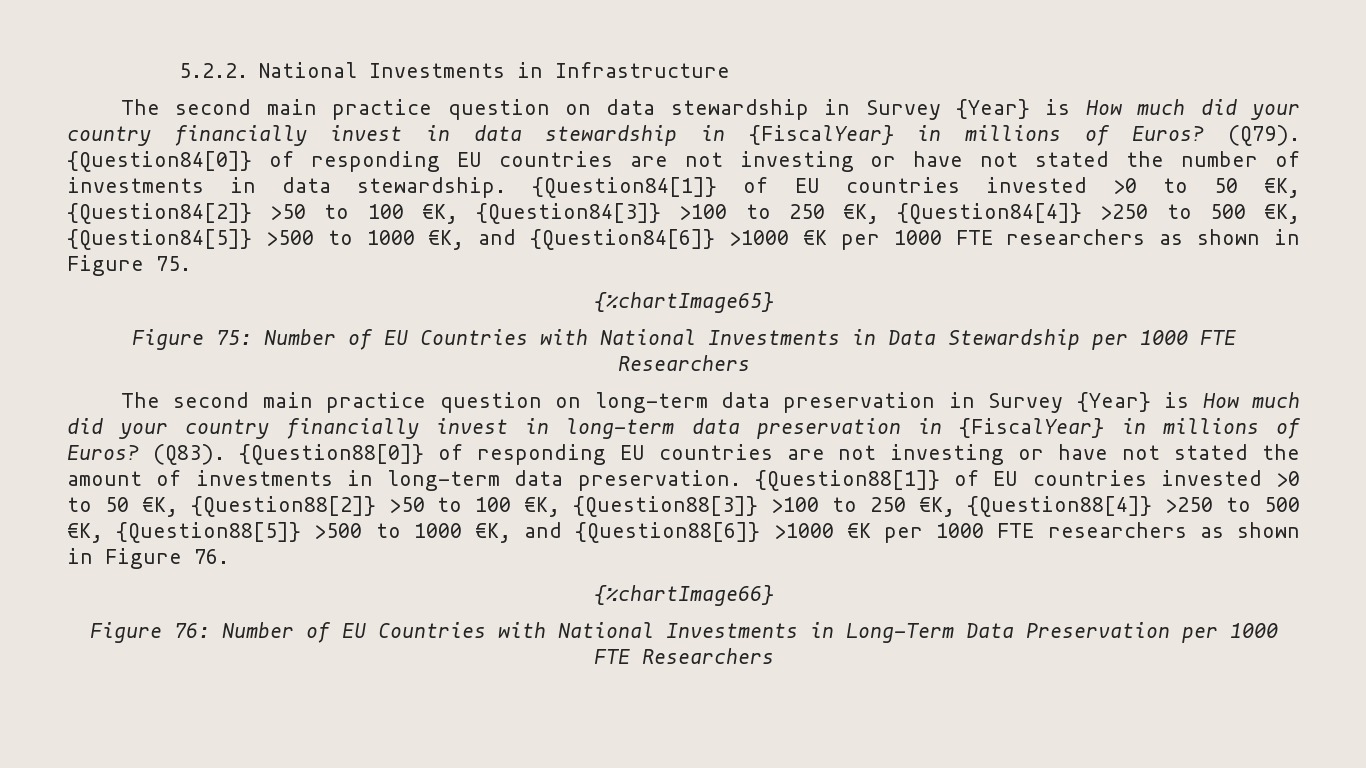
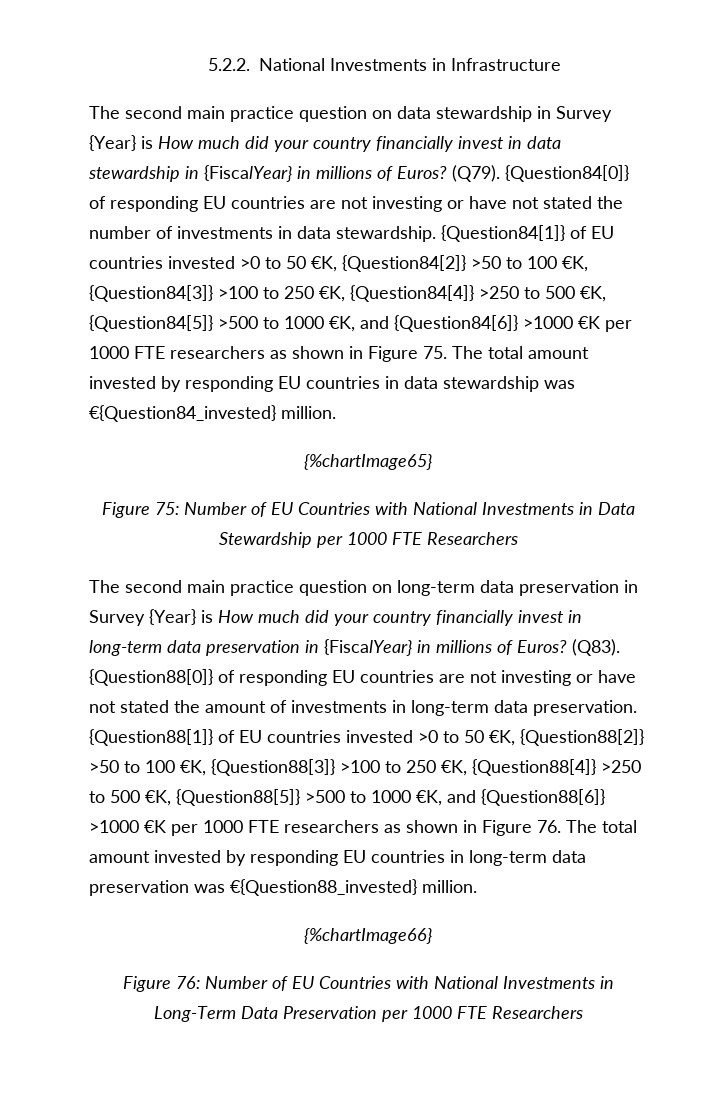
(191, 263) none -> [452,346,589,359] [89,376,575,392] [89,405,336,422] The total amount invested by responding EU countries in data stewardship was €{Question84_invested} million.
(229, 556) none -> [566,820,637,833] [89,850,586,866] [89,879,477,896] The total amount invested by responding EU countries in long-term data preservation was €{Question88_invested} million.

